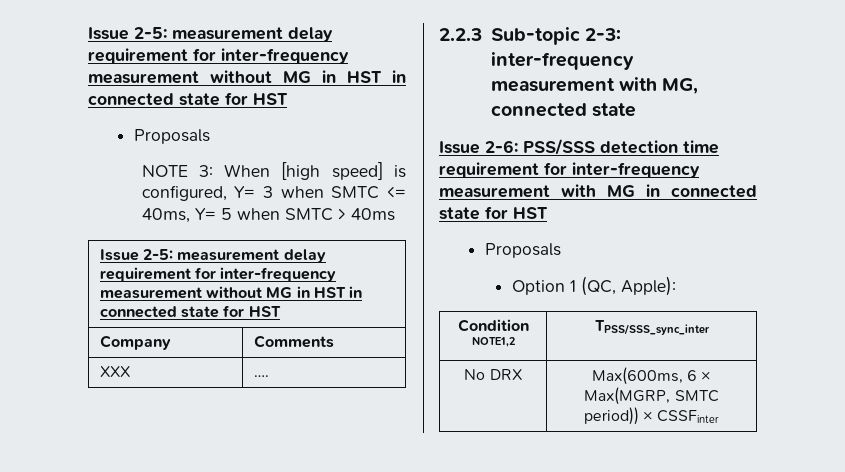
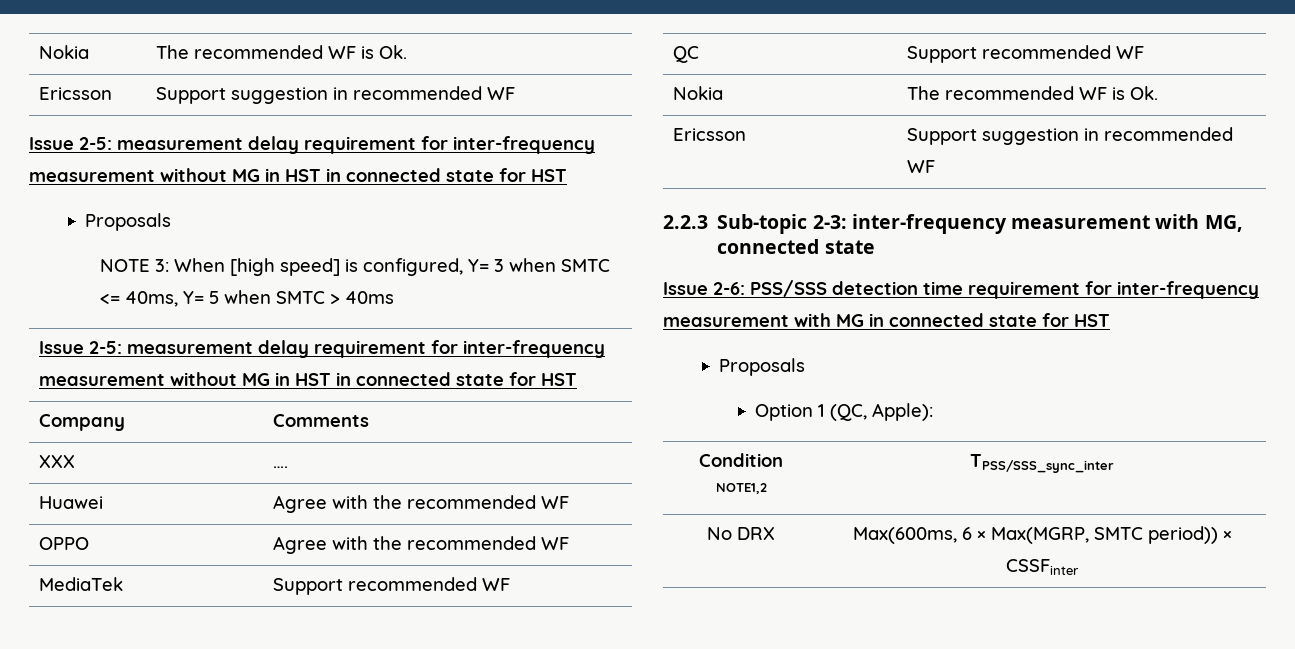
(88, 33) none -> [38,45,89,59] [155,45,407,59] [38,87,112,100] [155,86,515,104] Nokia | The recommended WF is Ok. // Ericsson | Support suggestion in recommended WF //
(269, 376) none -> [38,496,103,509] [272,495,569,513] [38,537,89,550] [272,536,569,554] [38,577,123,591] [272,577,510,595] [672,46,699,63] [906,45,1144,63] [672,86,723,100] [906,86,1158,100] [672,128,746,141] [906,127,1233,145] [906,160,935,173] // Huawei | Agree with the recommended WF // OPPO | Agree with the recommended WF // MediaTek | Support recommended WF // QC | Support recommended WF // Nokia | The recommended WF is Ok. // Ericsson | Support suggestion in recommended WF

